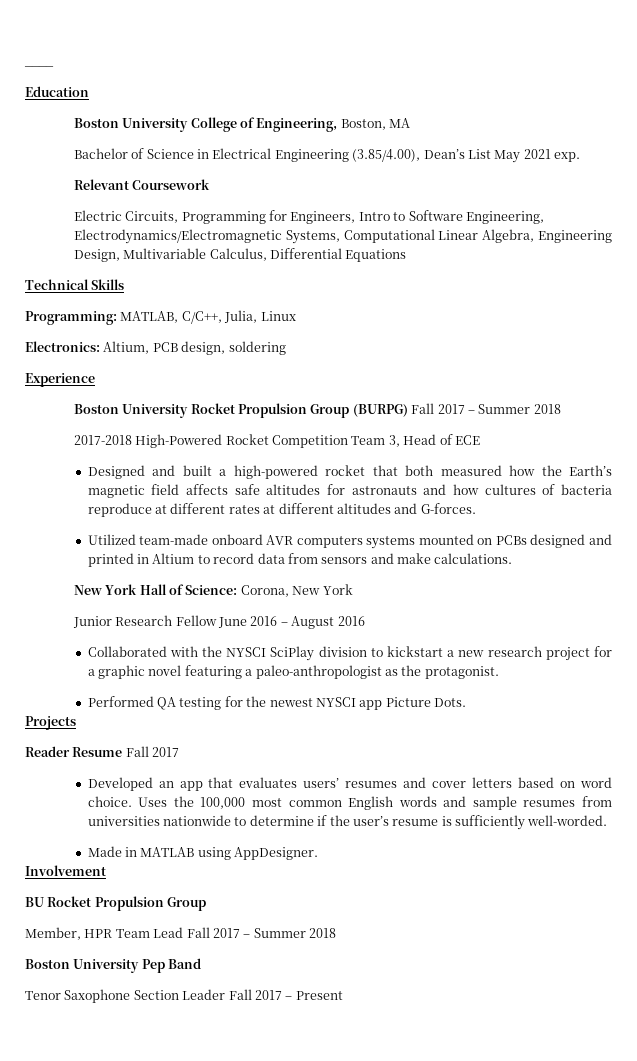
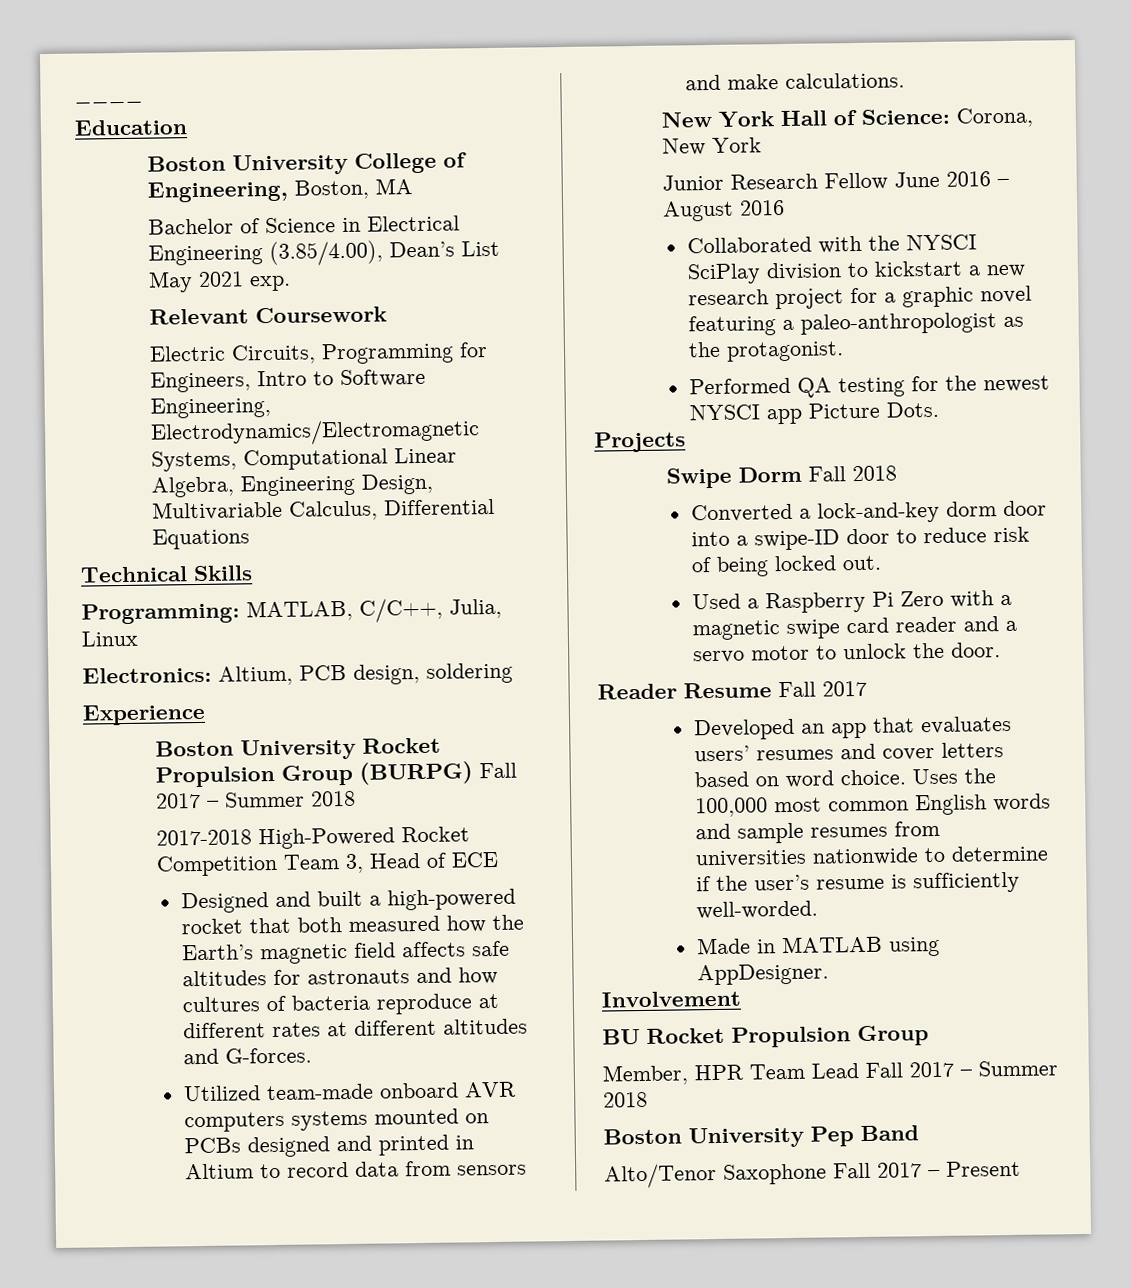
(76, 723) none -> [665,465,897,489] [690,500,1047,524] [690,526,1030,551] [690,555,882,577] [691,590,1012,614] [691,616,1017,641] [692,642,1001,664] // Swipe Dorm Fall 2018 // Converted a lock-and-key dorm door into a swipe-ID door to reduce risk of being locked out. // Used a Raspberry Pi Zero with a magnetic swipe card reader and a servo motor to unlock the door.
[25,989,226,1003] Tenor Saxophone Section Leader -> [604,1162,827,1189] Alto/Tenor Saxophone

